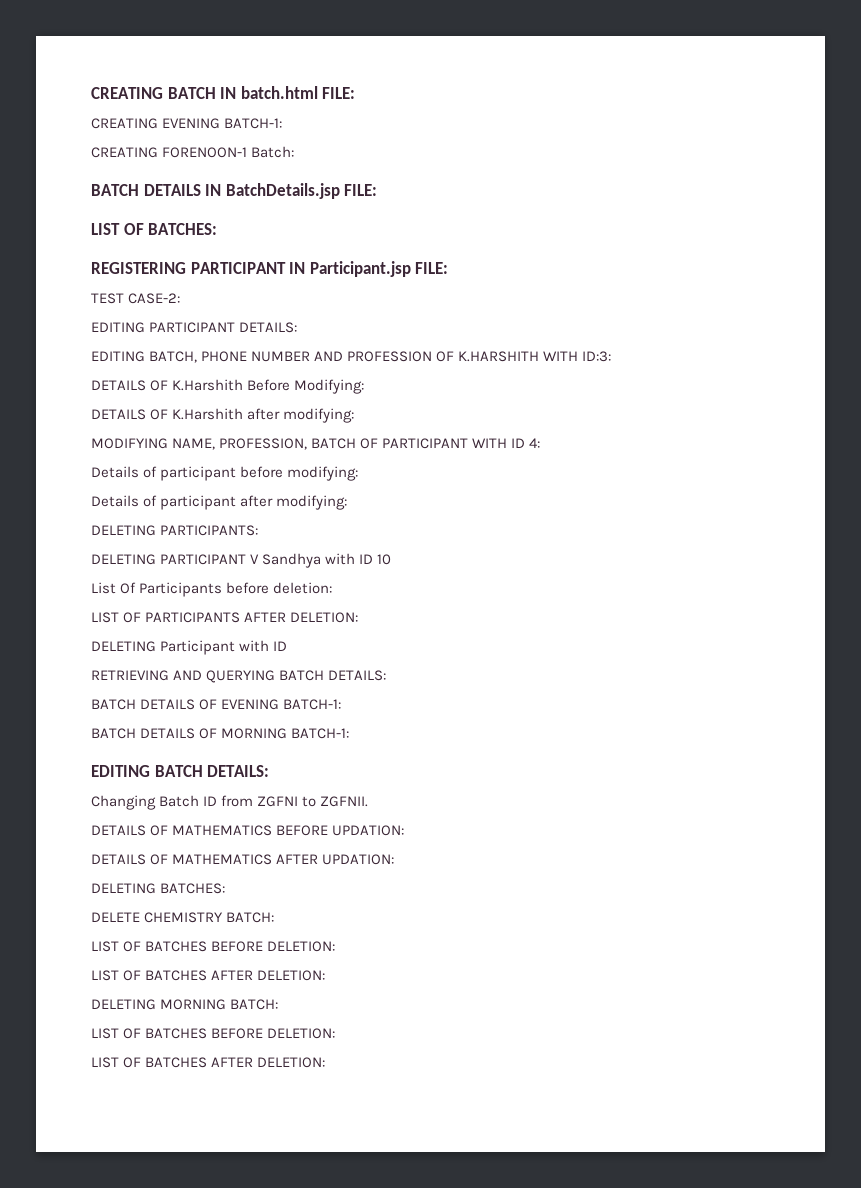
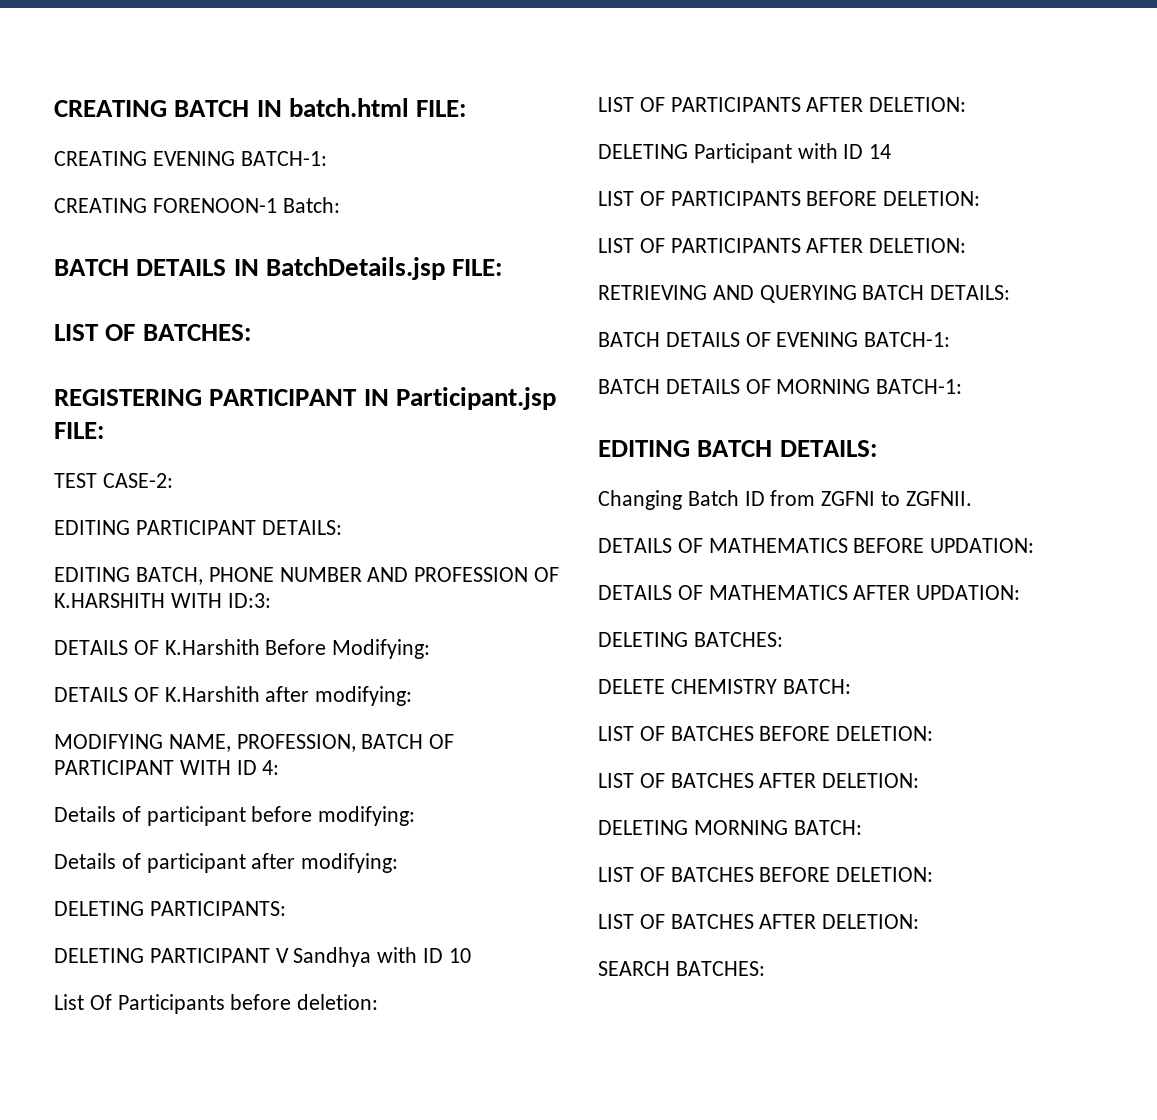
(288, 646) none -> [869,144,892,159] [598,191,981,206] [598,238,967,253] 14 // LIST OF PARTICIPANTS BEFORE DELETION: // LIST OF PARTICIPANTS AFTER DELETION:
(326, 1062) none -> [598,961,765,976] // SEARCH BATCHES:

